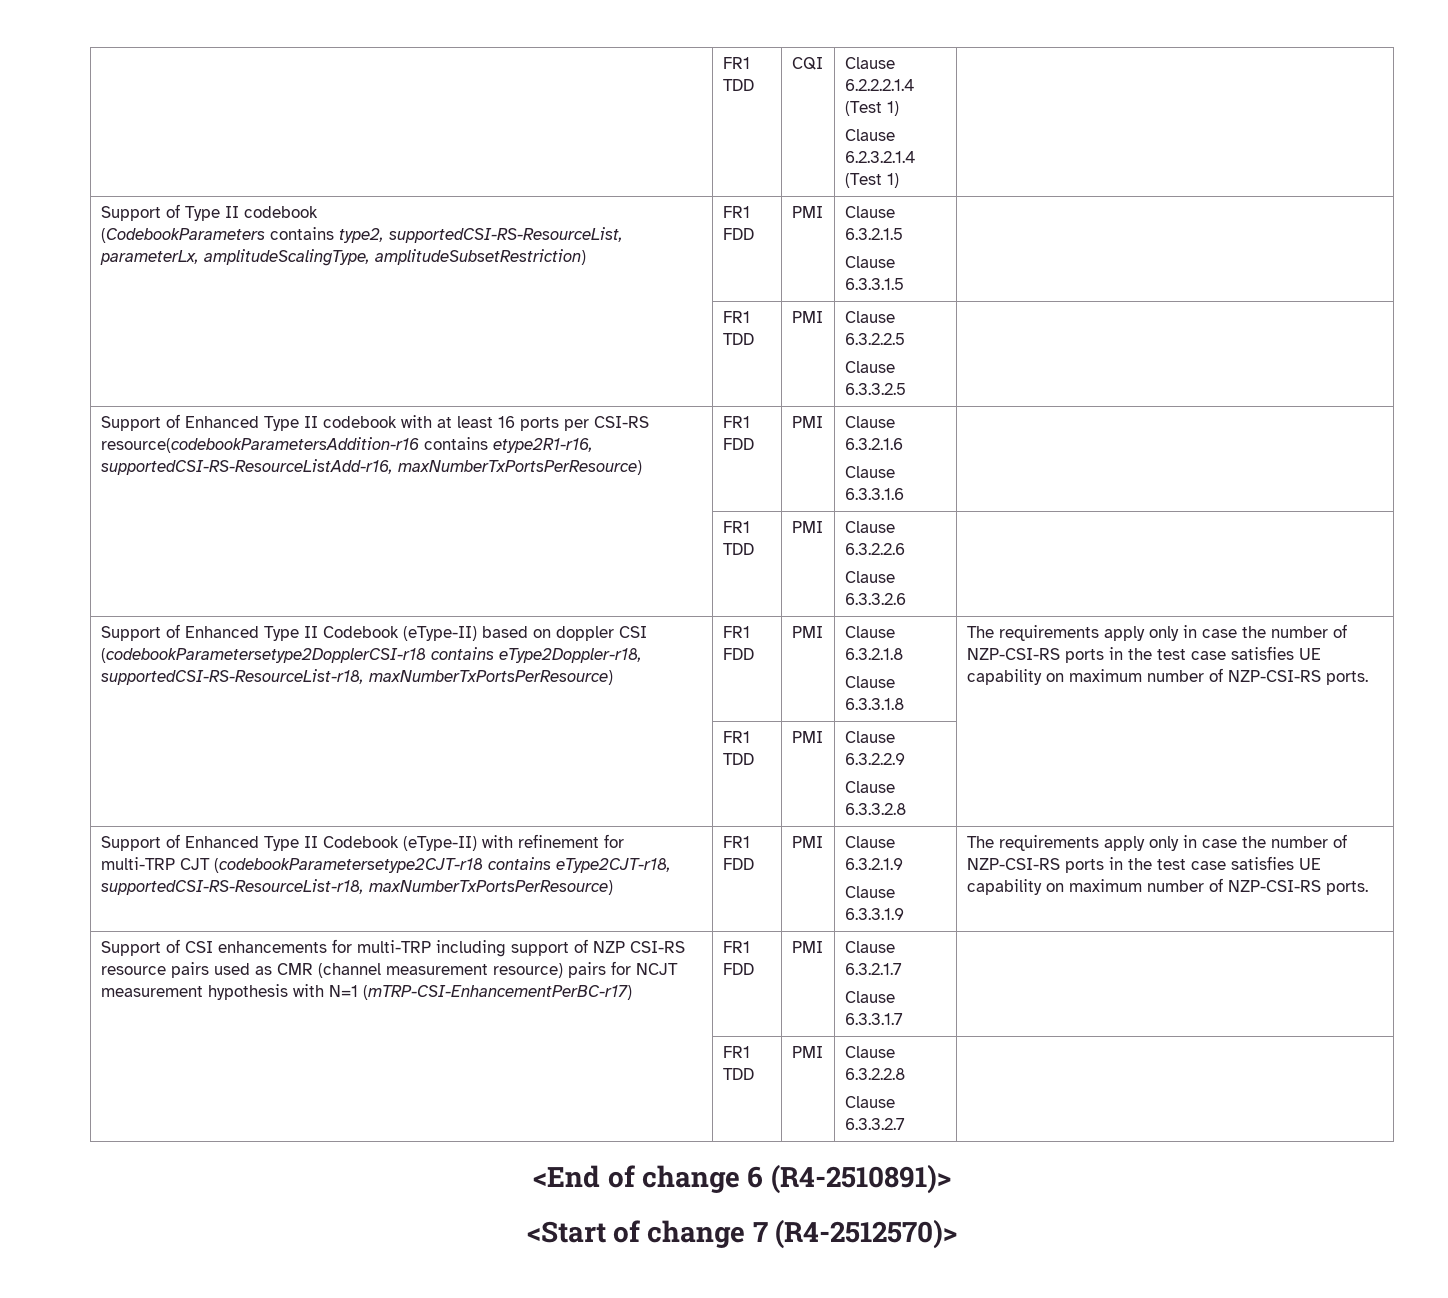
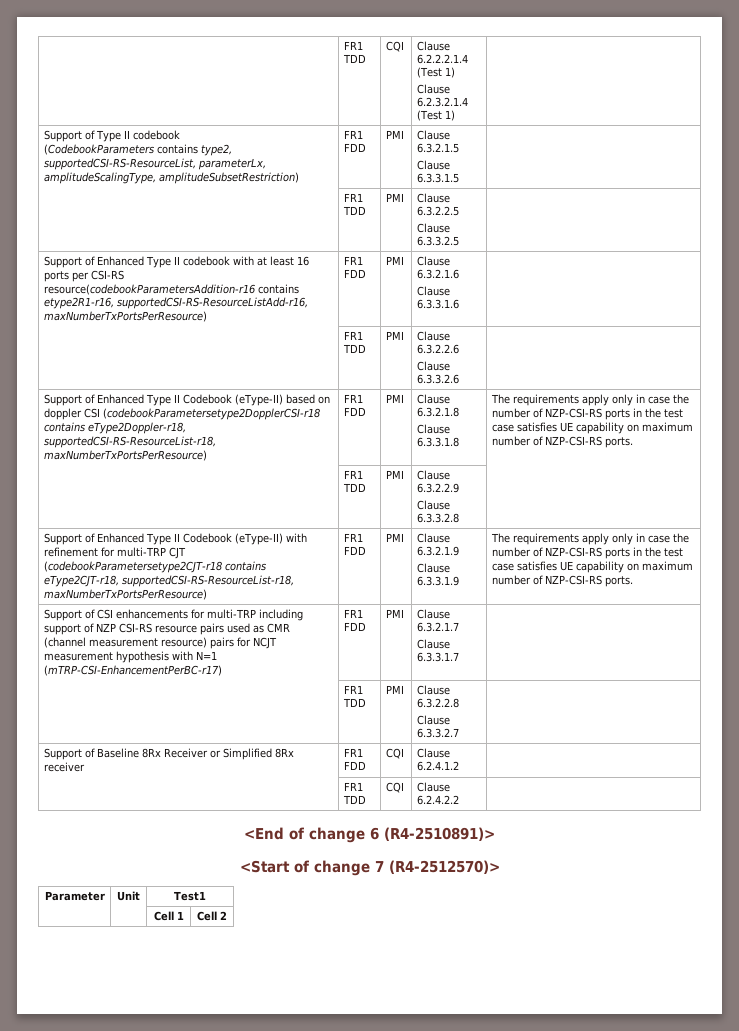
(905, 1124) none -> [43,748,294,760] [43,762,85,772] [343,748,363,757] [343,761,366,770] [385,748,404,759] [416,748,450,758] [416,761,459,771] [343,782,363,791] [342,795,366,804] [385,782,404,793] [416,782,450,792] [416,795,459,805] // Support of Baseline 8Rx Receiver or Simplified 8Rx receiver | FR1 FDD | CQI | Clause 6.2.4.1.2 | // | FR1 TDD | CQI | Clause 6.2.4.2.2 |
(958, 1234) none -> [44,891,105,901] [117,891,140,901] [174,891,207,901] [153,911,184,921] [197,911,227,921] // Parameter | Unit | Test1 // | | Cell 1 | Cell 2

